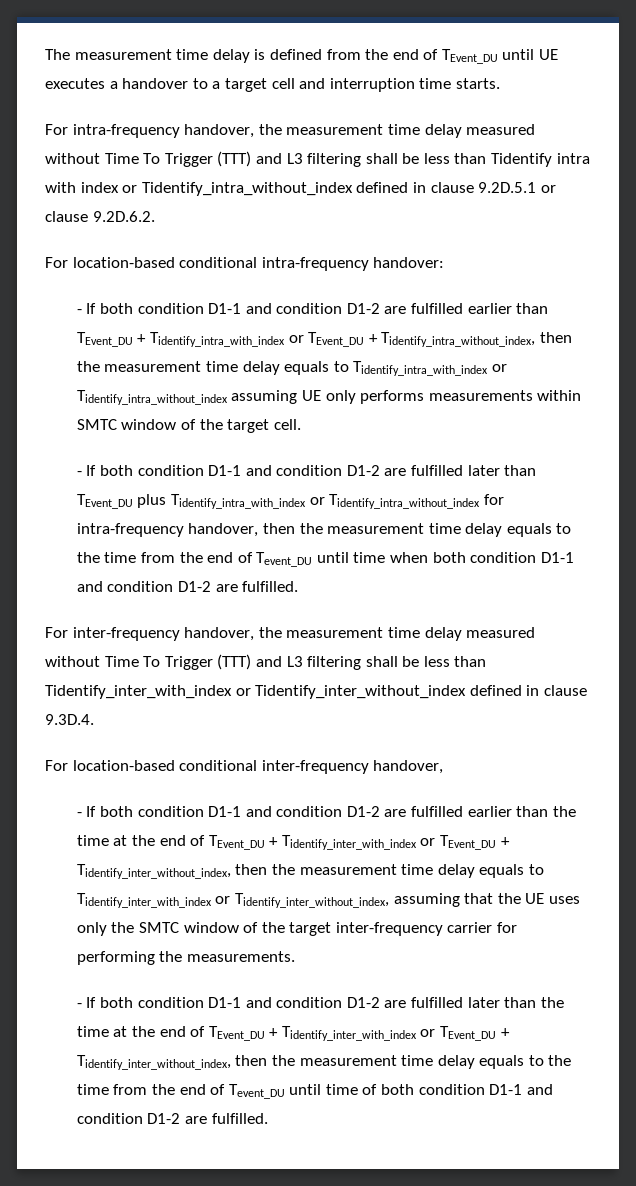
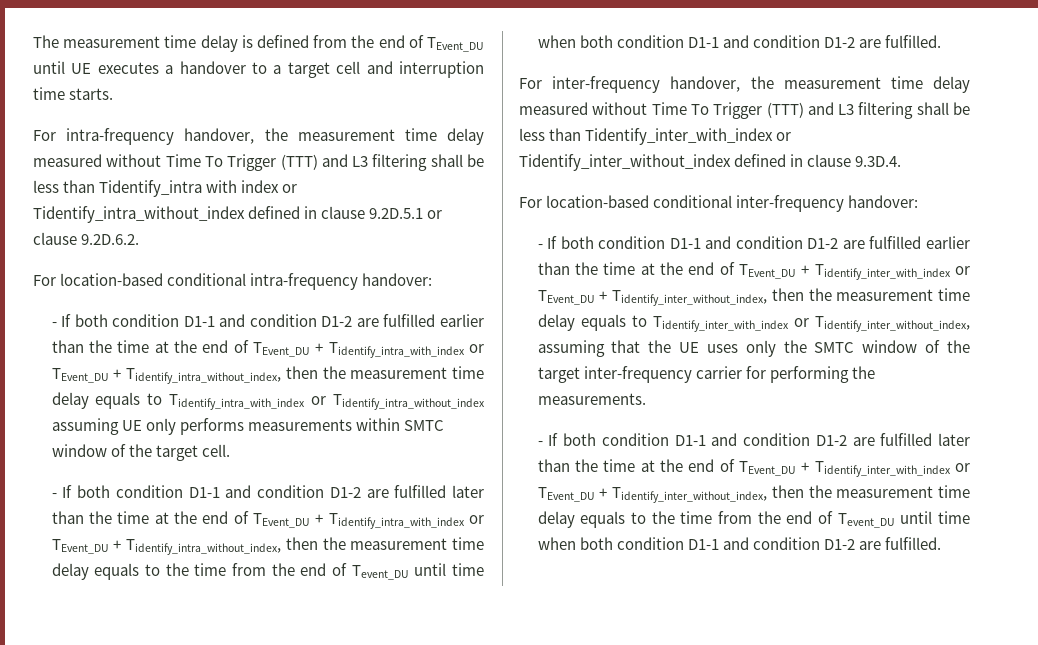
[491,153,590,167] Tidentify intra -> [99,180,203,197] Tidentify_intra
(549, 308) none -> [88,340,249,353] the time at the end of
[76,494,504,509] [76,523,259,537] TEvent_DU plus Tidentify_intra_with_index or Tidentify_intra_without_index for intra-frequency handover, -> [88,511,485,529] [51,539,282,555] the time at the end of TEvent_DU + Tidentify_intra_with_index or TEvent_DU + Tidentify_intra_without_index,
[373,760,444,774] handover, -> [848,195,919,208] handover:
[362,1084,378,1095] of -> [537,537,576,550] when

